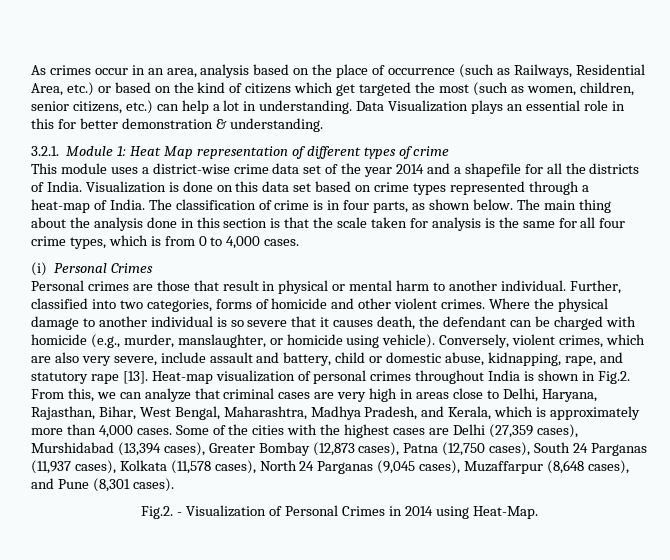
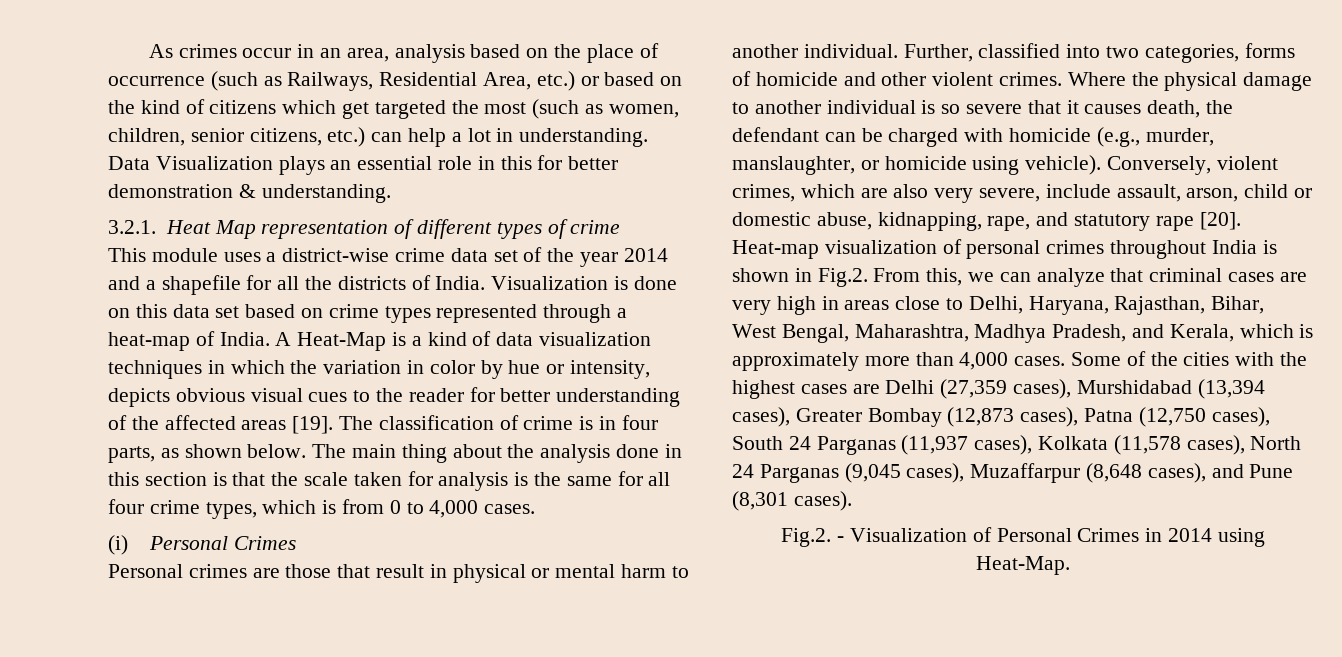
[66,146,127,156] Module 1: -> (156, 227) none
(145, 204) none -> [275,331,652,351] [108,360,651,379] [108,387,681,407] [108,415,334,434] A Heat-Map is a kind of data visualization techniques in which the variation in color by hue or intensity, depicts obvious visual cues to the reader for better understanding of the affected areas [19].
[209,352,332,366] assault and battery, -> [1116,184,1239,202] assault, arson,
[122,371,148,384] [13]. -> [1199,212,1241,230] [20].

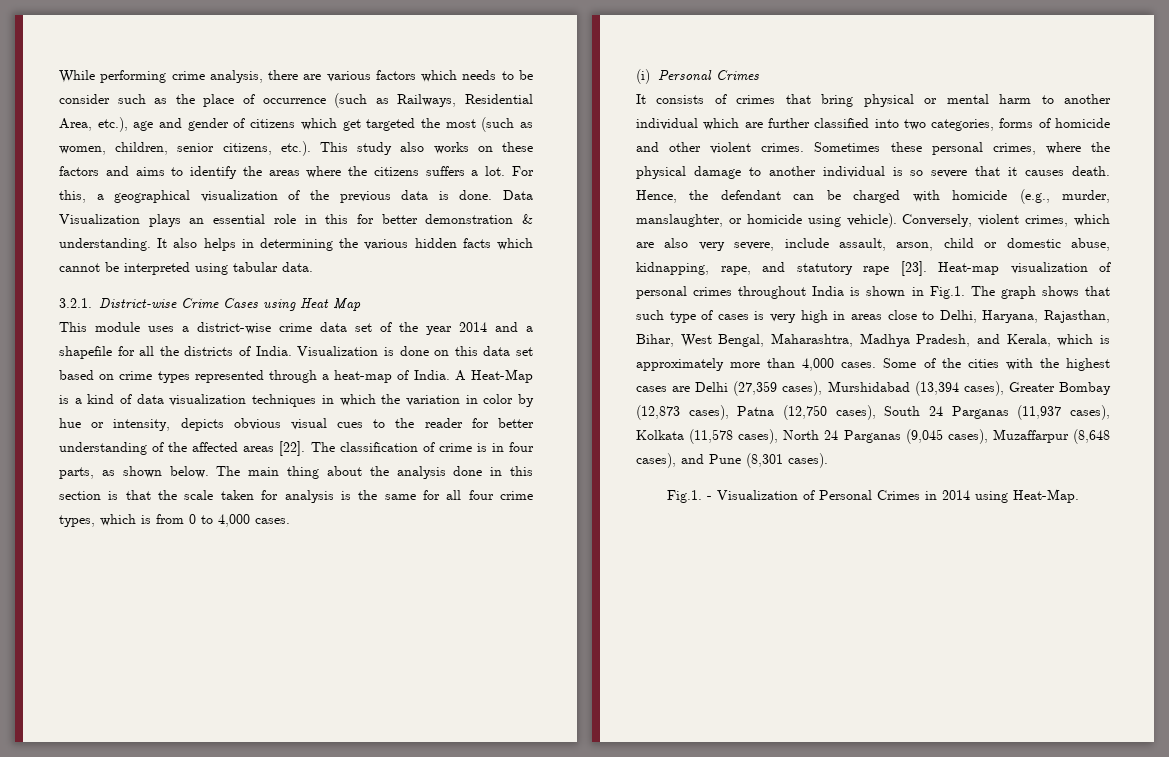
[148,44,549,63] As crimes occur in an area, analysis based on -> [59,70,533,83] [59,94,168,104] While performing crime analysis, there are various factors which needs to be consider such as
[536,71,683,91] [108,100,180,114] etc.) or based on the kind -> [97,117,229,132] etc.), age and gender
[327,127,649,147] etc.) can help a lot in understanding. -> [280,141,533,156] [59,166,534,179] [59,190,493,203] etc.). This study also works on these factors and aims to identify the areas where the citizens suffers a lot. For this, a geographical visualization of the previous data is done.
[108,219,621,239] // 3.2.1. Heat Map representation of different types of crime -> [157,238,533,251] [59,262,313,275] [59,298,361,311] It also helps in determining the various hidden facts which cannot be interpreted using tabular data. // 3.2.1. District-wise Crime Cases using Heat Map
[292,416,334,434] [19]. -> [279,441,306,456] [22].
[108,564,447,578] Personal crimes are those that result in -> [636,94,854,107] It consists of crimes that bring
[803,44,973,62] individual. Further, -> [636,118,810,130] individual which are further
[1067,72,1126,86] Where -> [814,142,1081,155] Sometimes these personal crimes, where
[1147,100,1201,118] death, -> [1072,166,1111,176] [636,190,677,203] death. Hence,
[1199,212,1241,230] [20]. -> [900,261,927,276] [23].
[817,268,1307,287] Fig.2. From this, we can analyze that criminal cases are -> [929,286,1110,299] [636,310,765,323] Fig.1. The graph shows that such type of cases is
[781,528,832,547] Fig.2. -> [667,490,702,503] Fig.1.

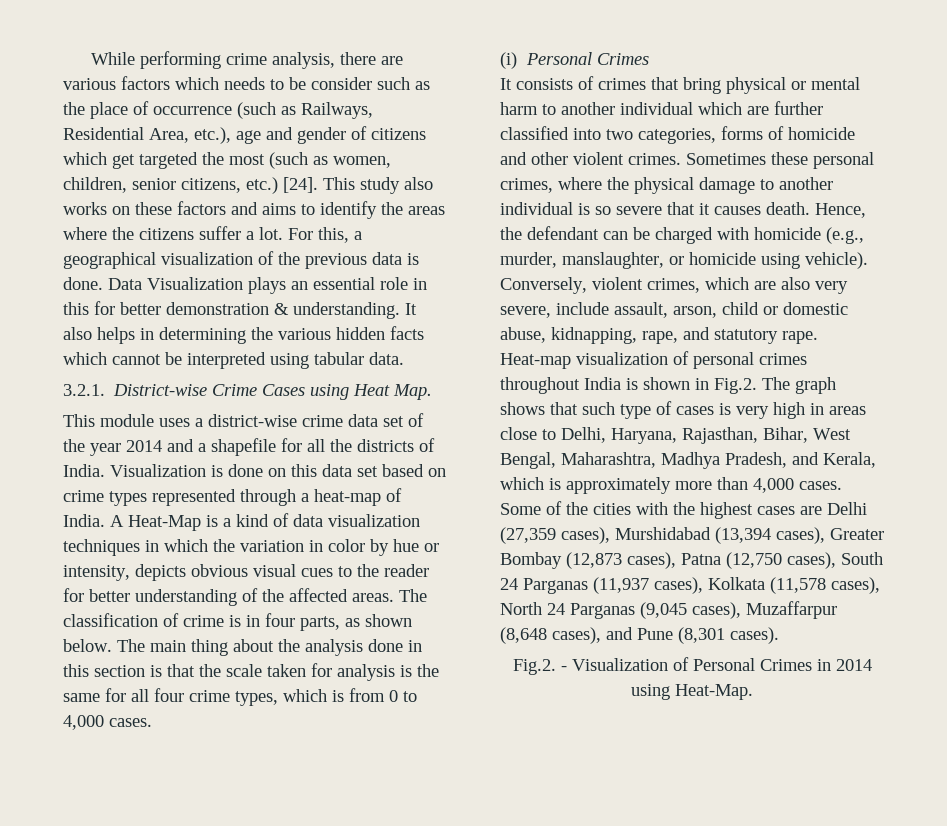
[280,141,311,156] etc.). -> [246,177,318,194] etc.) [24].
[425,166,465,176] suffers -> [199,226,241,240] suffer
[333,298,361,311] Map -> [393,384,433,400] Map.
[243,441,306,456] areas [22]. -> [352,593,394,602] areas.
[863,261,927,276] rape [23]. -> [782,331,818,344] rape.
[929,286,965,299] Fig.1. -> [714,378,757,394] Fig.2.
[667,490,702,503] Fig.1. -> [512,659,556,675] Fig.2.

